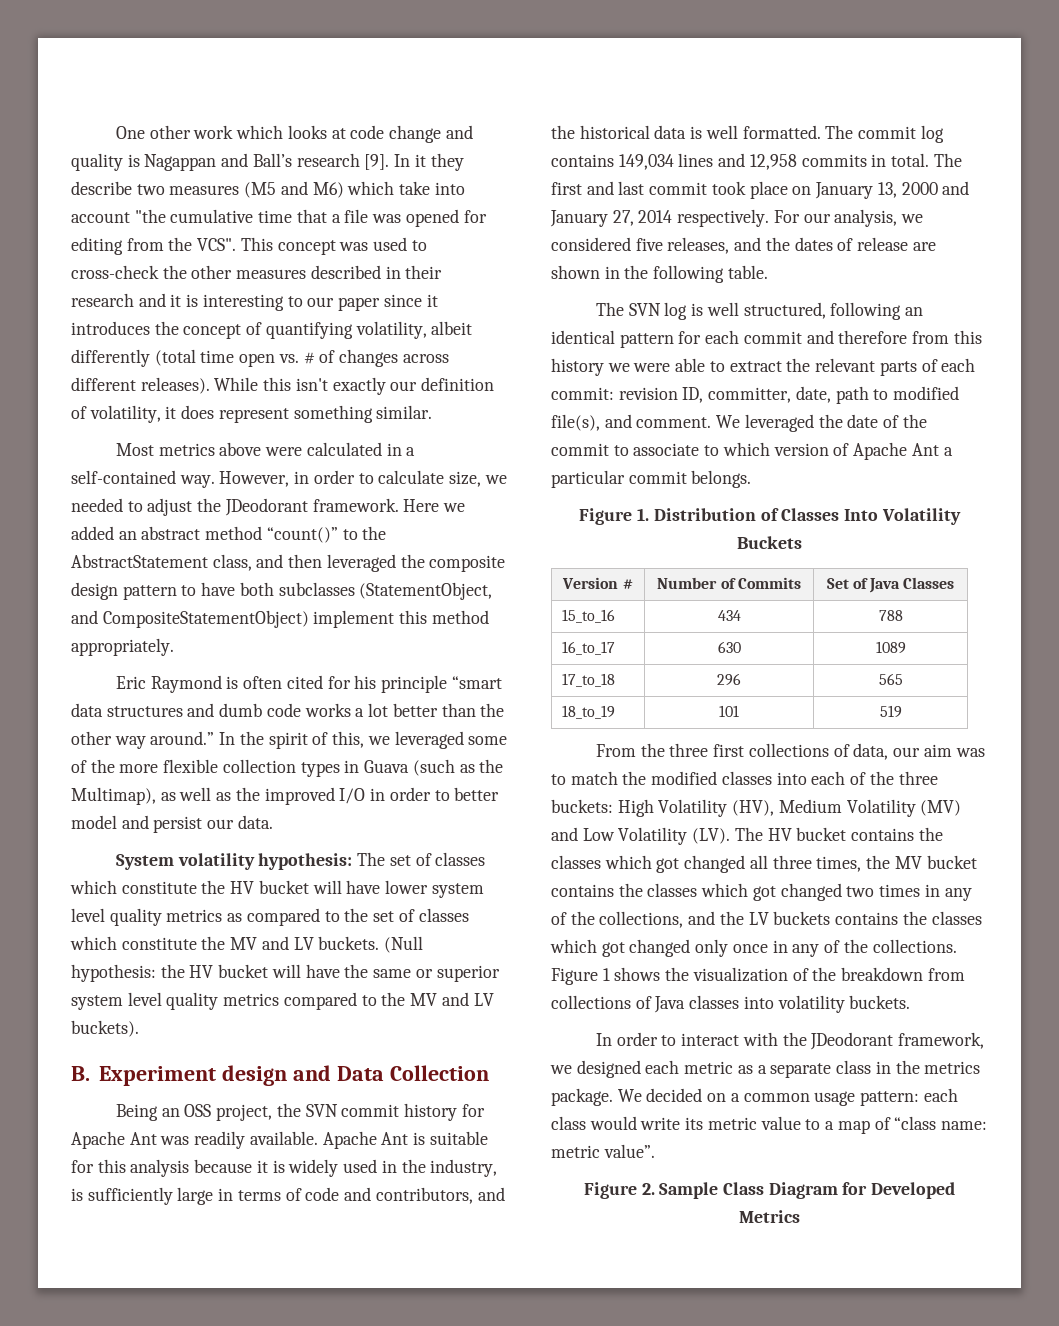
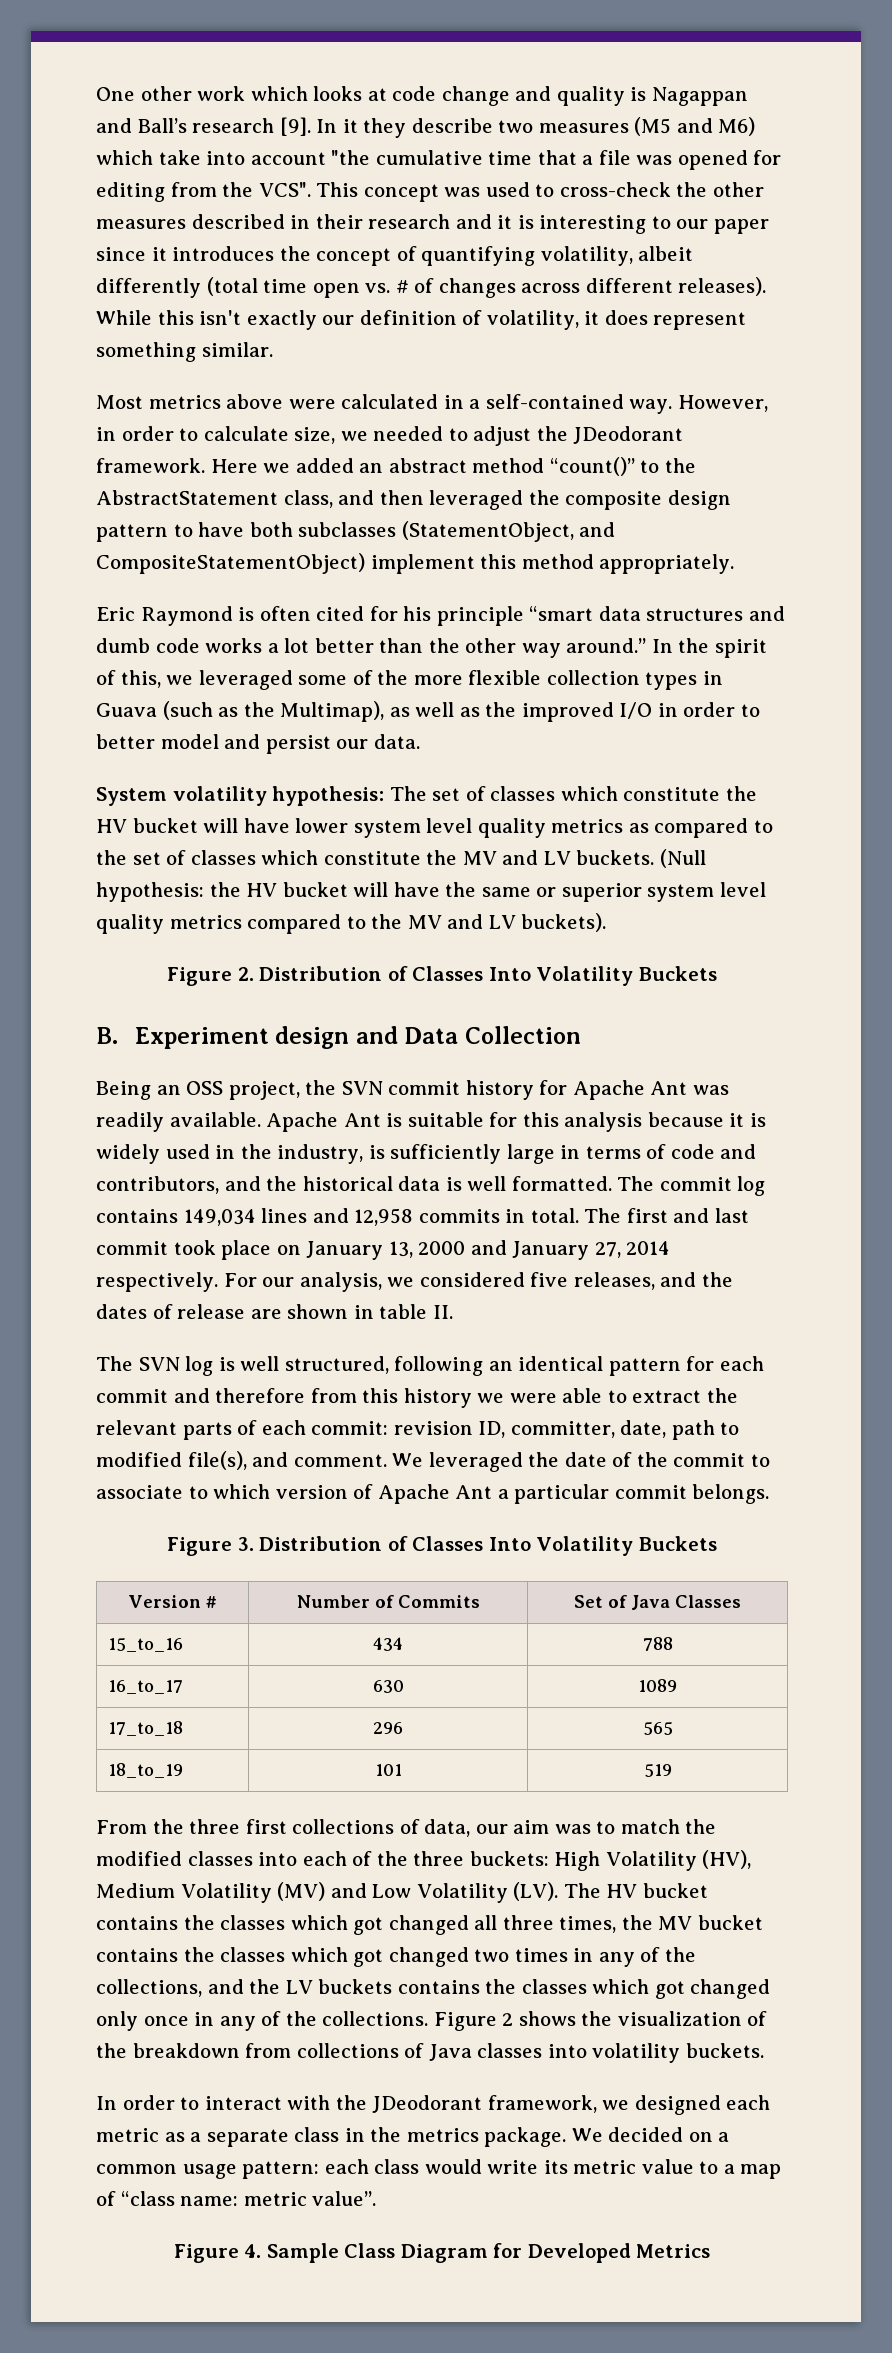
(139, 1028) none -> [167,966,717,986] // Figure 2. Distribution of Classes Into Volatility Buckets
[624,265,768,283] the following table. -> [379,1304,453,1319] table II.
[637,508,650,521] 1. -> [237,1537,254,1551] 3.
[602,968,610,981] 1 -> [502,2013,514,2026] 2
[641,1183,655,1195] 2. -> [244,2244,262,2258] 4.

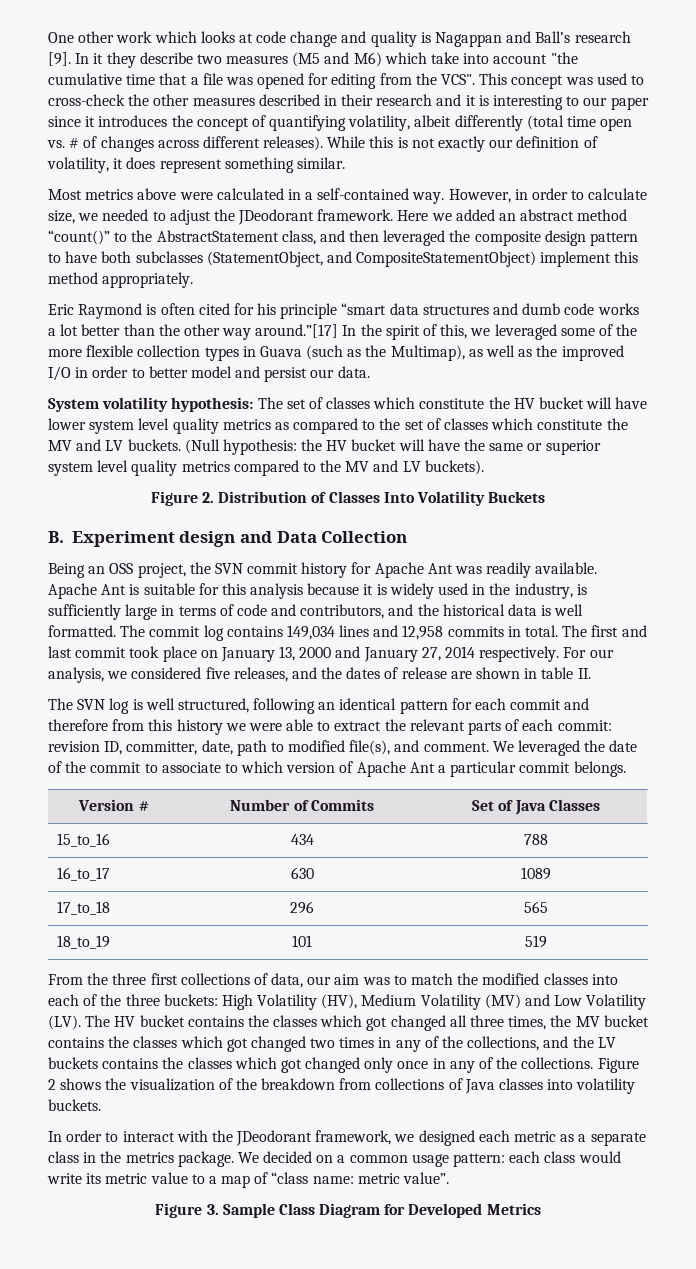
[199,310,242,325] isn't -> [397,137,435,148] is not
[566,638,647,653] around.” -> [255,324,339,338] around.”[17]
[167,1536,717,1556] // Figure 3. Distribution of Classes Into Volatility Buckets -> (626, 769) none
[244,2244,262,2258] 4. -> [206,1204,219,1215] 3.

